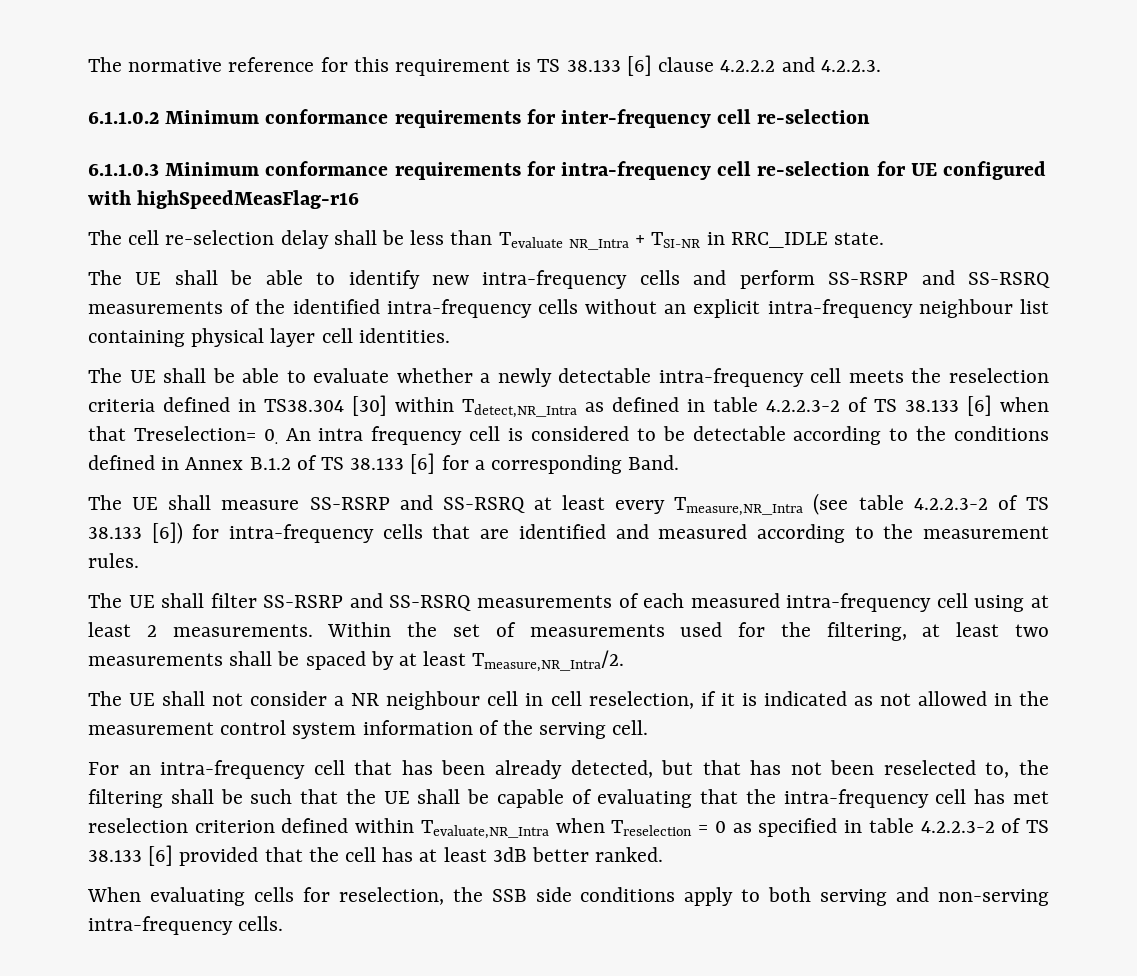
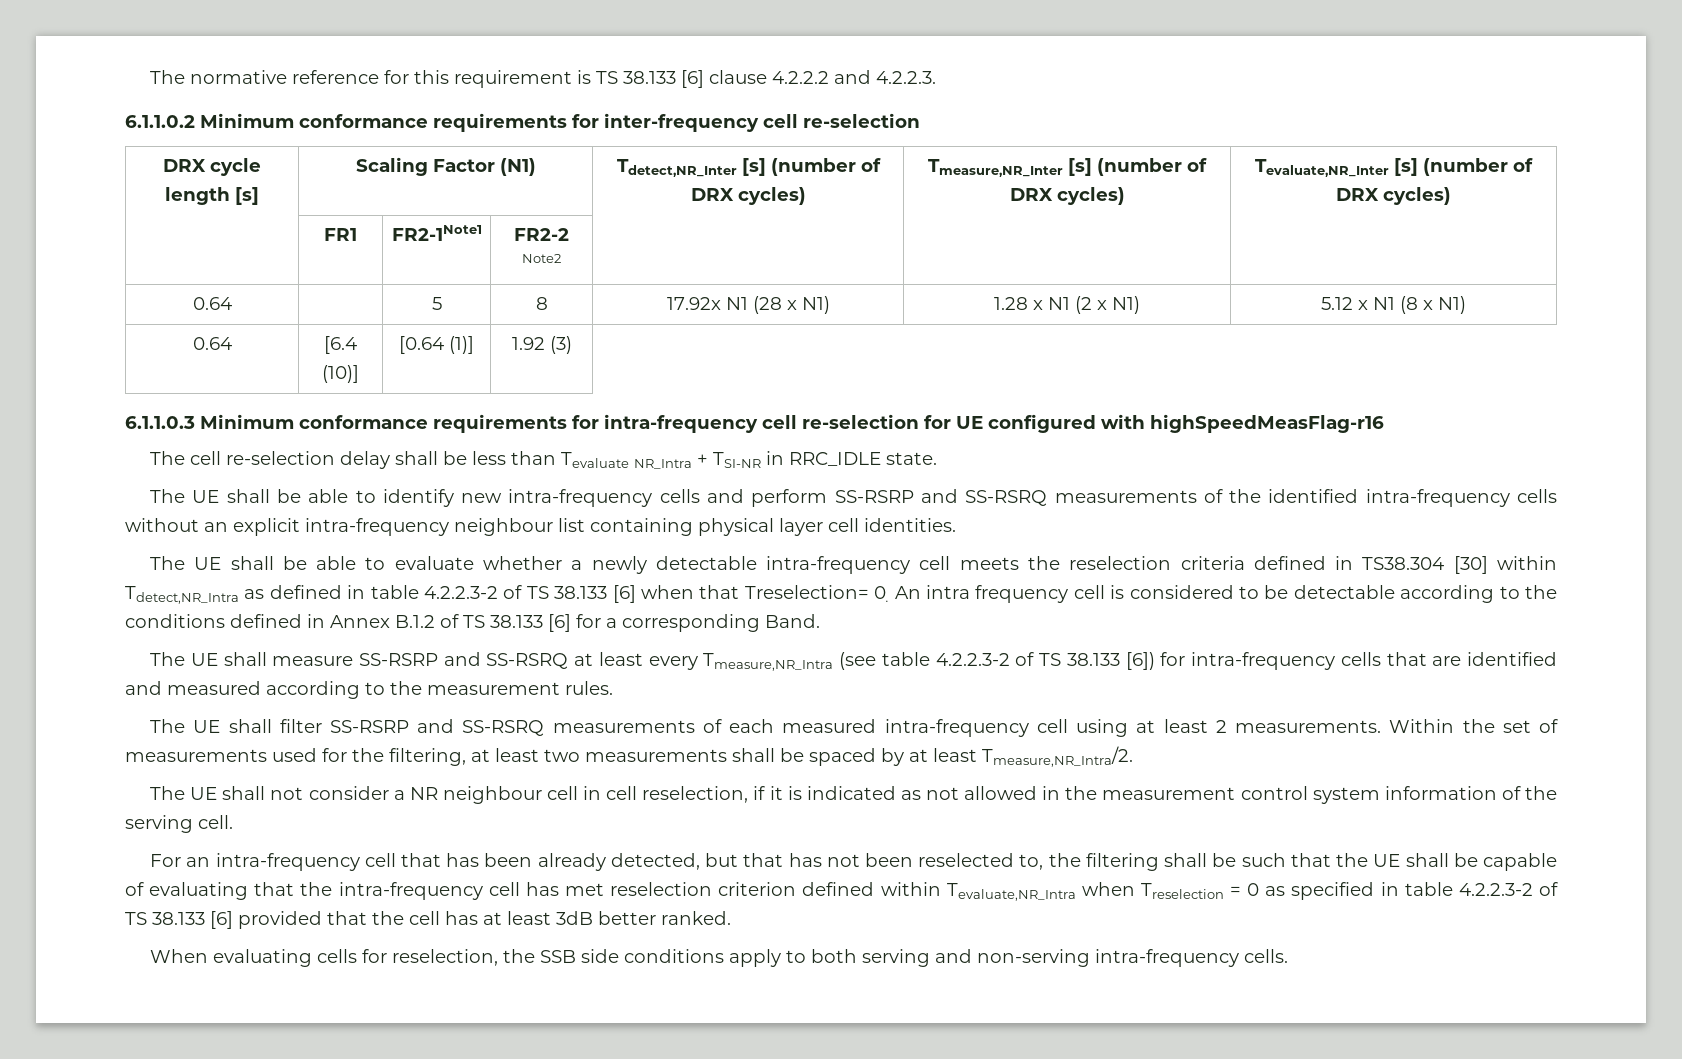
(871, 116) none -> [163,158,261,176] [165,187,259,205] [355,157,536,176] [616,158,881,177] [690,187,806,205] [928,158,1207,177] [1009,187,1125,205] [1255,158,1533,177] [1336,187,1451,205] [324,228,357,241] [391,225,482,241] [514,228,569,241] [522,254,561,263] [192,297,232,310] [431,297,442,310] [535,297,548,310] [666,296,830,314] [994,296,1140,314] [1321,296,1466,314] [192,337,232,350] [324,336,357,354] [322,365,359,383] [399,336,474,354] [511,336,572,354] // DRX cycle length [s] | Scaling Factor (N1) | Tdetect,NR_Inter [s] (number of DRX cycles) | Tmeasure,NR_Inter [s] (number of DRX cycles) | Tevaluate,NR_Inter [s] (number of DRX cycles) // | FR1 | FR2-1Note1 | FR2-2 Note2 | | | // 0.64 | | 5 | 8 | 17.92x N1 (28 x N1) | 1.28 x N1 (2 x N1) | 5.12 x N1 (8 x N1) // 0.64 | [6.4 (10)] | [0.64 (1)] | 1.92 (3)

